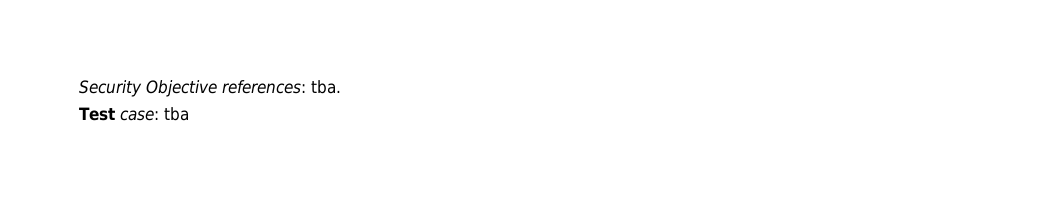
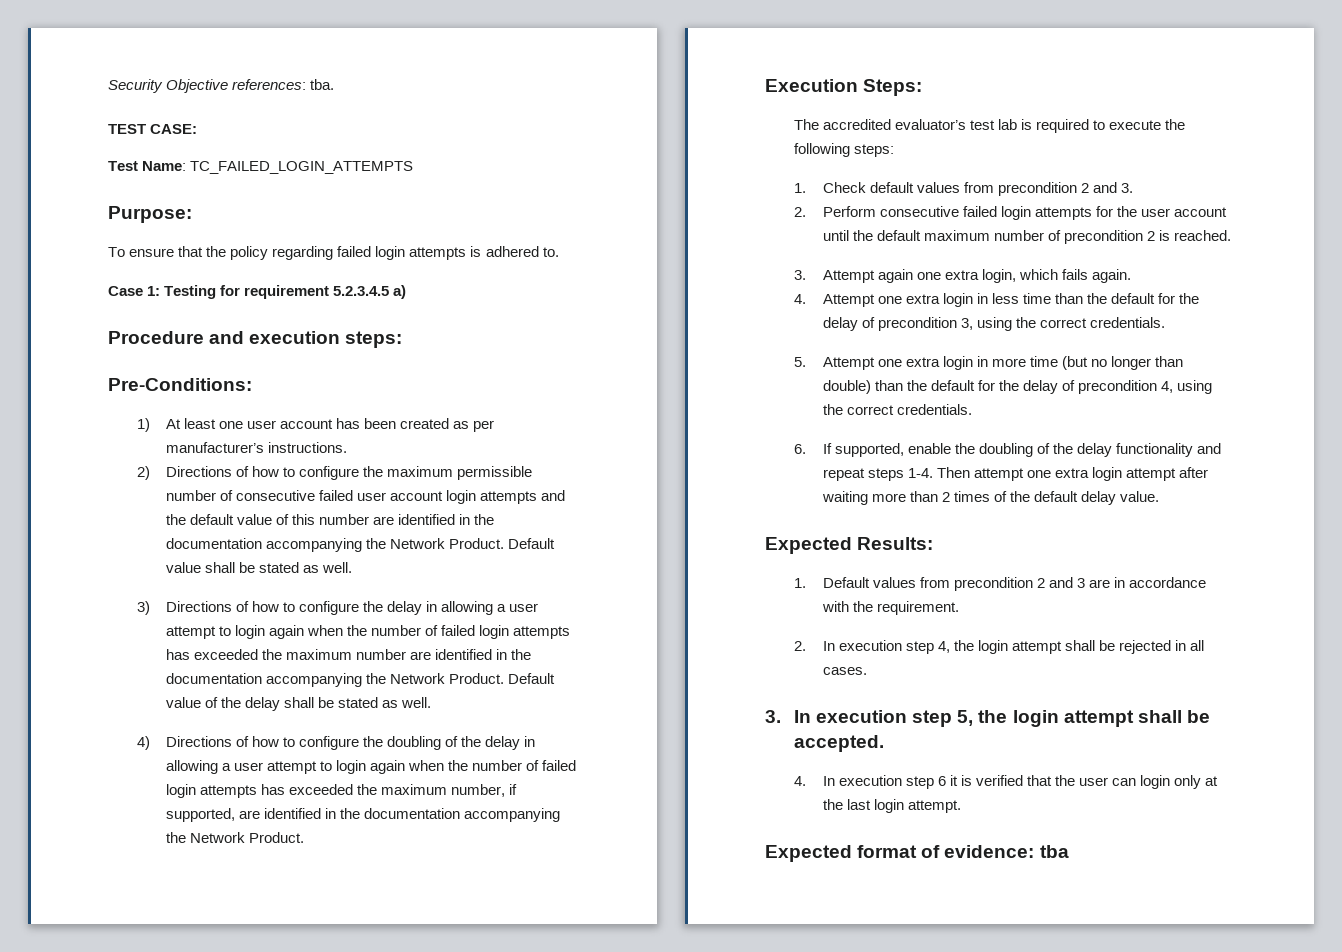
(341, 87) none -> [108,124,198,134] // TEST CASE:
[119,110,159,121] case: -> [142,161,414,174] [108,206,192,223] [108,246,559,260] [108,285,407,299] [108,331,403,348] [108,378,252,391] [136,418,495,432] [165,442,347,453] [136,466,533,480] [165,490,566,504] [165,514,495,525] [165,538,555,552] [165,562,352,573] [136,601,539,615] [165,625,571,639] [165,649,532,660] [165,673,555,687] [165,697,432,711] [136,736,536,750] [165,760,577,774] [165,784,518,798] [165,808,561,822] [165,832,304,843] [765,79,923,96] [793,119,1186,133] [793,143,894,157] [793,182,1134,196] [793,206,1228,220] [822,230,1232,244] [793,269,1132,283] [793,293,1200,307] [822,317,1166,331] [793,356,1184,370] [822,380,1213,394] [822,404,972,415] [793,443,1222,457] [822,467,1209,481] [821,491,1160,505] [765,537,934,554] [793,577,1207,591] [821,601,959,615] [793,640,1205,654] [822,667,867,675] [765,710,1210,727] [793,735,884,752] [793,775,1219,789] [822,799,961,813] [765,845,1035,862] Name: TC_FAILED_LOGIN_ATTEMPTS // Purpose: // To ensure that the policy regarding failed login attempts is adhered to. // Case 1: Testing for requirement 5.2.3.4.5 a) // Procedure and execution steps: // Pre-Conditions: // 1) At least one user account has been created as per manufacturer’s instructions. // 2) Directions of how to configure the maximum permissible number of consecutive failed user account login attempts and the default value of this number are identified in the documentation accompanying the Network Product. Default value shall be stated as well. // 3) Directions of how to configure the delay in allowing a user attempt to login again when the number of failed login attempts has exceeded the maximum number are identified in the documentation accompanying the Network Product. Default value of the delay shall be stated as well. // 4) Directions of how to configure the doubling of the delay in allowing a user attempt to login again when the number of failed login attempts has exceeded the maximum number, if supported, are identified in the documentation accompanying the Network Product. // Execution Steps: // The accredited evaluator’s test lab is required to execute the following steps: // 1. Check default values from precondition 2 and 3. // 2. Perform consecutive failed login attempts for the user account until the default maximum number of precondition 2 is reached. // 3. Attempt again one extra login, which fails again. // 4. Attempt one extra login in less time than the default for the delay of precondition 3, using the correct credentials. // 5. Attempt one extra login in more time (but no longer than double) than the default for the delay of precondition 4, using the correct credentials. // 6. If supported, enable the doubling of the delay functionality and repeat steps 1-4. Then attempt one extra login attempt after waiting more than 2 times of the default delay value. // Expected Results: // 1. Default values from precondition 2 and 3 are in accordance with the requirement. // 2. In execution step 4, the login attempt shall be rejected in all cases. // 3. In execution step 5, the login attempt shall be accepted. // 4. In execution step 6 it is verified that the user can login only at the last login attempt. // Expected format of evidence:

